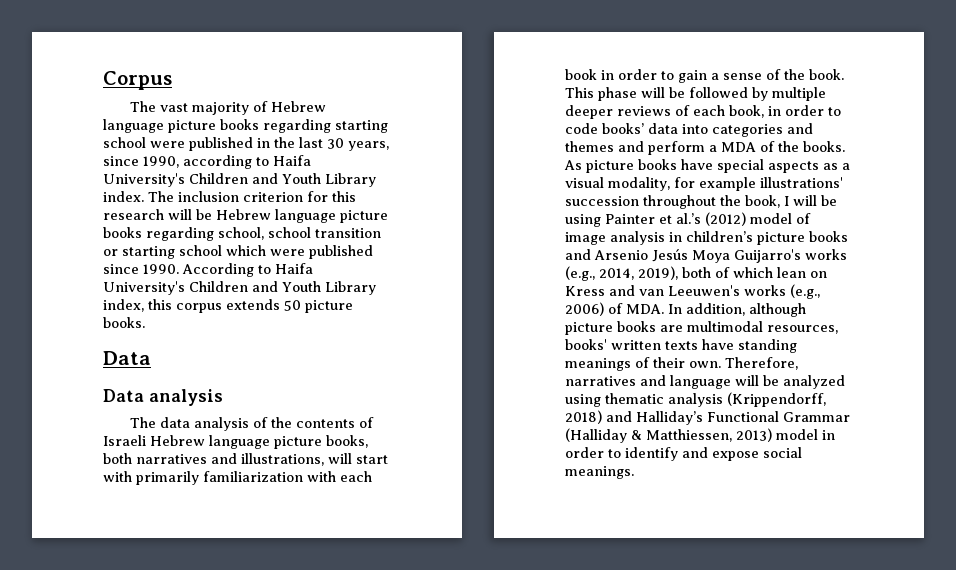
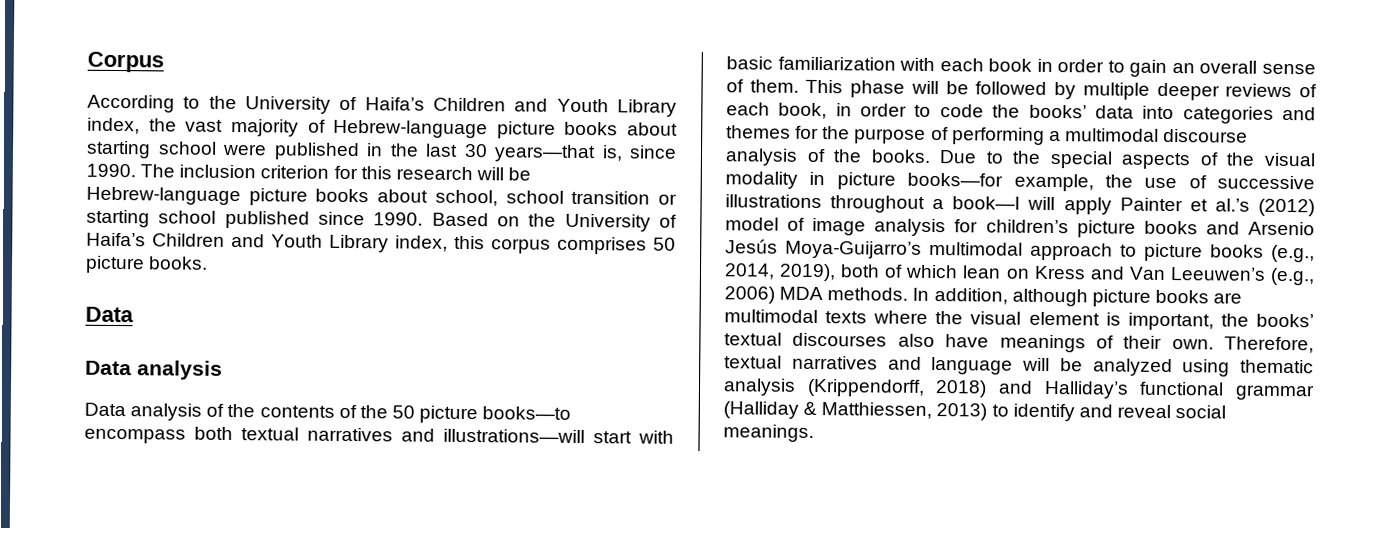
[130,101,157,112] The -> [87,94,677,117] [87,117,177,135] According to the University of Haifa’s Children and Youth Library index, the
[271,101,327,112] [103,119,331,133] Hebrew language picture books regarding -> [333,119,678,139] Hebrew-language picture books about
[348,141,389,151] [103,155,311,169] [103,173,376,187] [103,191,144,202] years, since 1990, according to Haifa University's Children and Youth Library index. -> [494,144,677,163] [86,163,136,178] years—that is, since 1990.
[216,209,388,223] [103,227,214,241] Hebrew language picture books regarding -> [86,186,429,206] Hebrew-language picture books about
[226,245,305,256] which were -> (217, 217) none
[182,263,313,277] [103,281,185,295] According to Haifa University's -> [431,212,677,232] [86,232,146,247] Based on the University of Haifa’s
[226,299,280,310] extends -> [557,236,647,255] comprises
[130,417,191,428] The data -> [84,402,126,417] Data
[103,435,368,449] [103,453,352,466] Israeli Hebrew language picture books, both narratives and illustrations, will -> [359,405,572,424] [84,426,585,444] the 50 picture books—to encompass both textual narratives and illustrations—will
[136,471,199,485] primarily -> [726,56,773,70] basic
[711,69,844,80] a sense of the book. -> [1171,60,1316,75] [726,79,799,93] an overall sense of them.
(598, 128) none -> [992,104,1021,118] the
[618,141,845,155] [564,159,850,173] [565,177,843,191] [565,195,837,209] [565,214,601,227] and perform a MDA of the books. As picture books have special aspects as a visual modality, for example illustrations' succession throughout the book, I will be using -> [795,125,1249,145] [725,148,1316,170] [725,171,1315,192] [725,194,1112,215] for the purpose of performing a multimodal discourse analysis of the books. Due to the special aspects of the visual modality in picture books—for example, the use of successive illustrations throughout a book—I will apply
[669,232,682,242] in -> [954,219,979,233] for
[692,249,847,263] Moya Guijarro's works -> [785,240,1264,262] Moya-Guijarro’s multimodal approach to picture books
[639,284,820,299] [565,302,664,316] van Leeuwen's works (e.g., 2006) of MDA. -> [1128,266,1315,286] [724,286,909,304] Van Leeuwen’s (e.g., 2006) MDA methods.
[767,325,838,334] [565,339,797,353] resources, books' written texts have standing -> [825,310,1314,331] [724,332,990,348] texts where the visual element is important, the books’ textual discourses also have
(798, 363) none -> [724,355,782,369] textual
[707,411,850,422] Functional Grammar -> [1139,381,1315,401] functional grammar
[776,429,835,440] [565,447,604,458] model in order -> (988, 412) none
[712,451,759,461] expose -> [1116,404,1171,419] reveal

